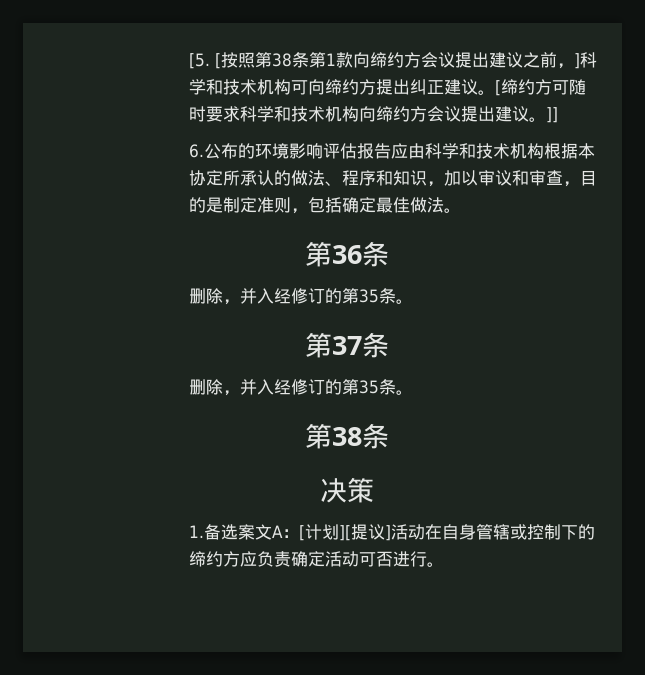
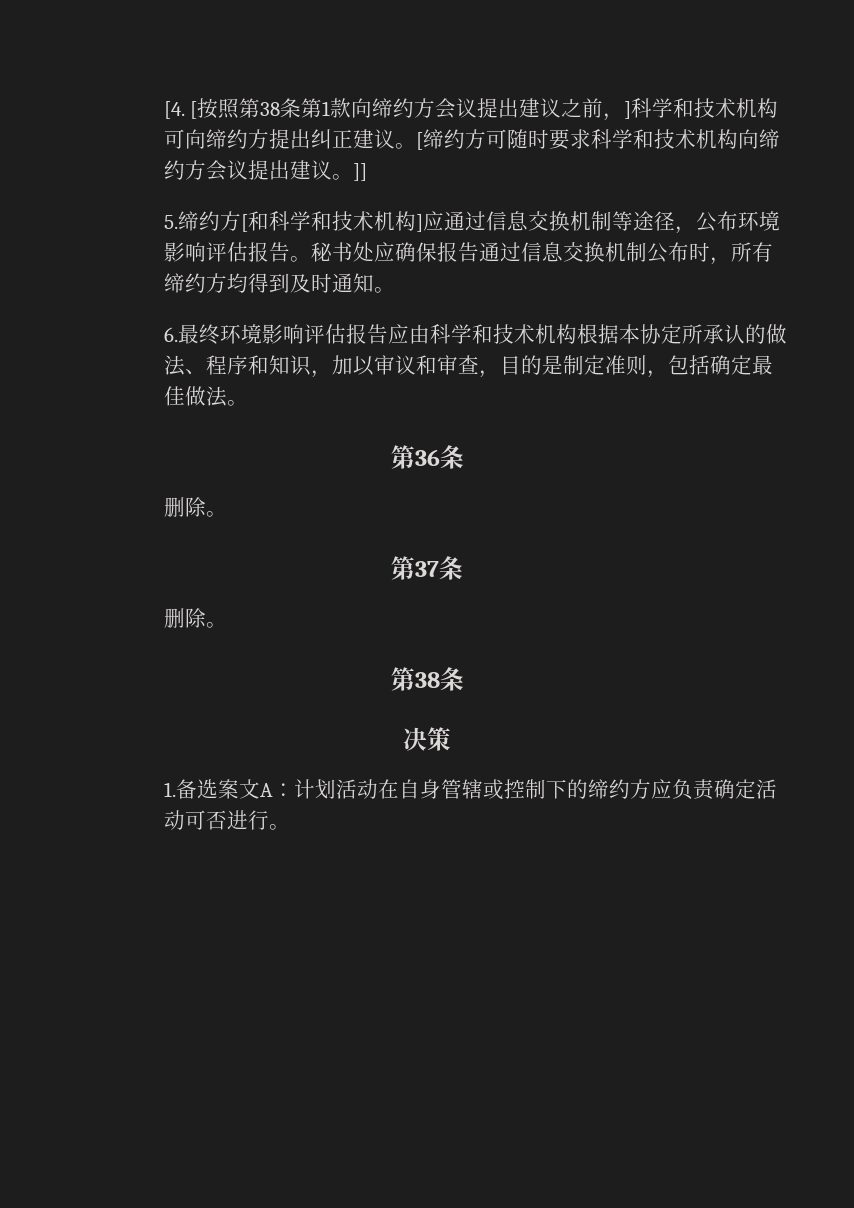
[188,53,210,69] [5. -> [163,101,185,119] [4.
[188,143,255,159] 6.公布的 -> [163,211,780,234] [163,242,773,265] [163,273,395,293] [163,324,220,345] 5.缔约方[和科学和技术机构]应通过信息交换机制等途径，公布环境影响评估报告。秘书处应确保报告通过信息交换机制公布时，所有缔约方均得到及时通知。 // 6.最终
[222,288,413,305] [304,332,389,358] [188,379,396,396] ，并入经修订的第35条。 // 第37条 // 删除，并入经修订的第35条 -> [205,511,227,517] [391,556,463,580] [163,608,206,628] 。 // 第37条 // 删除
[298,524,391,541] [计划][提议] -> [293,779,336,799] 计划

